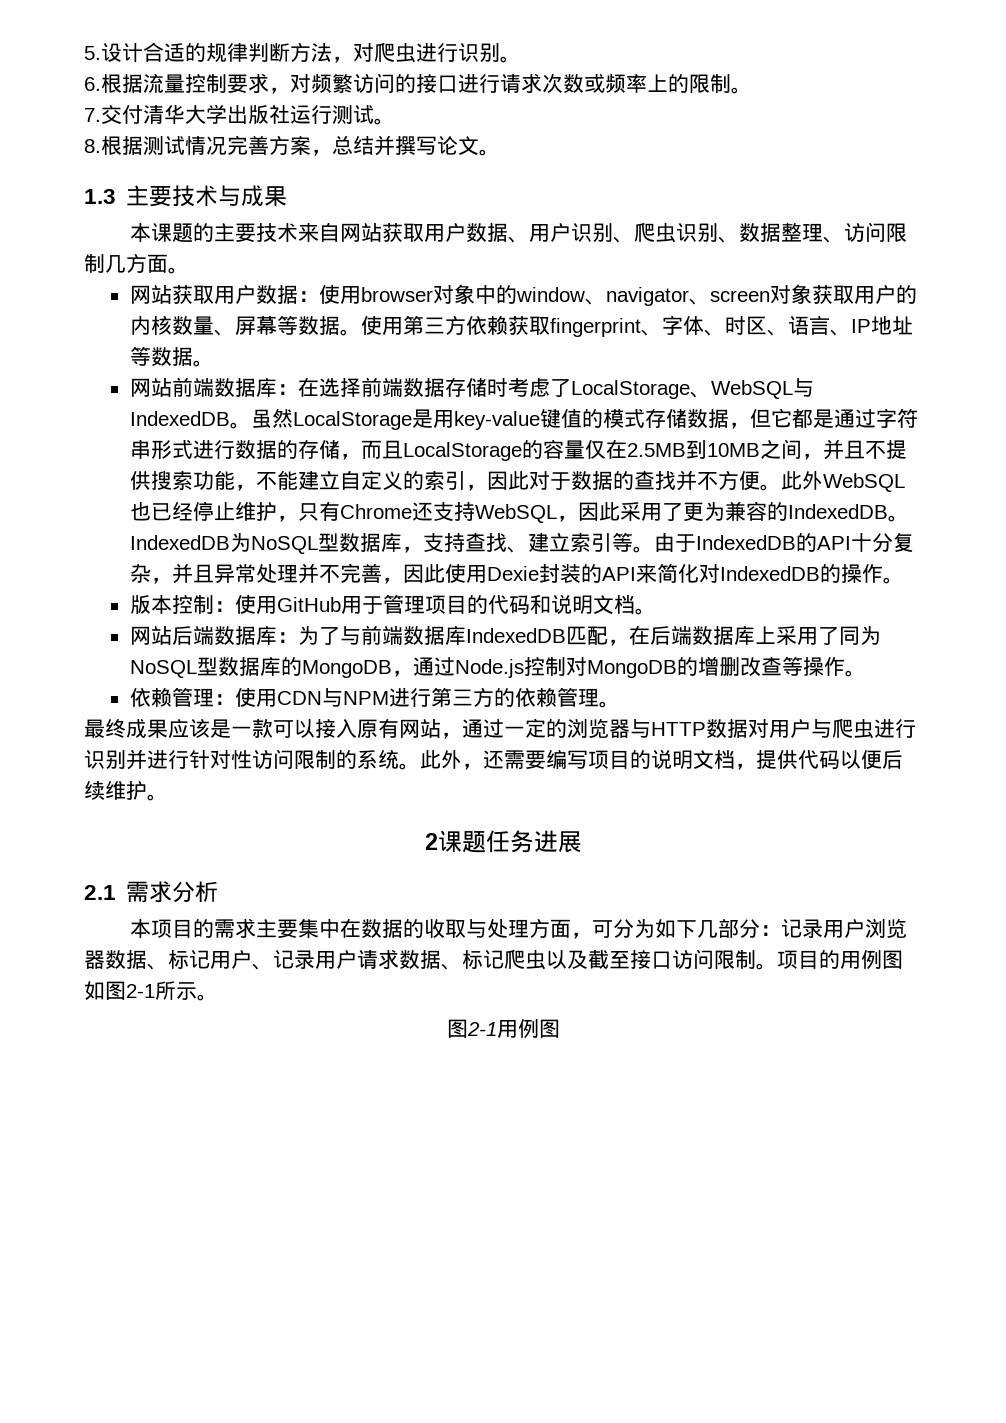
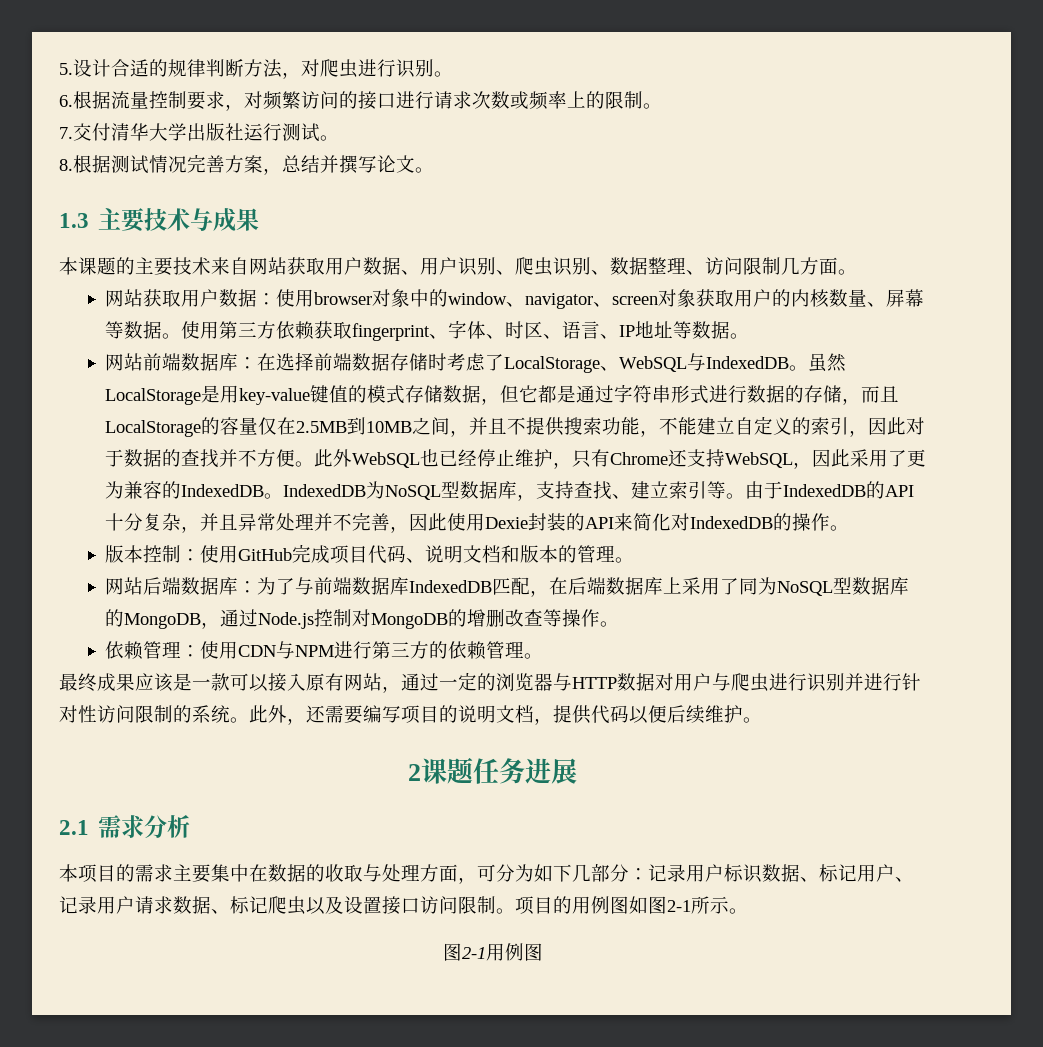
[340,594,635,615] 用于管理项目的代码和说明文档 -> [291,544,615,564] 完成项目代码、说明文档和版本的管理
[864,918,907,938] [84,950,105,969] 浏览器 -> [724,864,762,883] 标识
[588,949,630,969] 截至 -> [344,896,382,914] 设置

